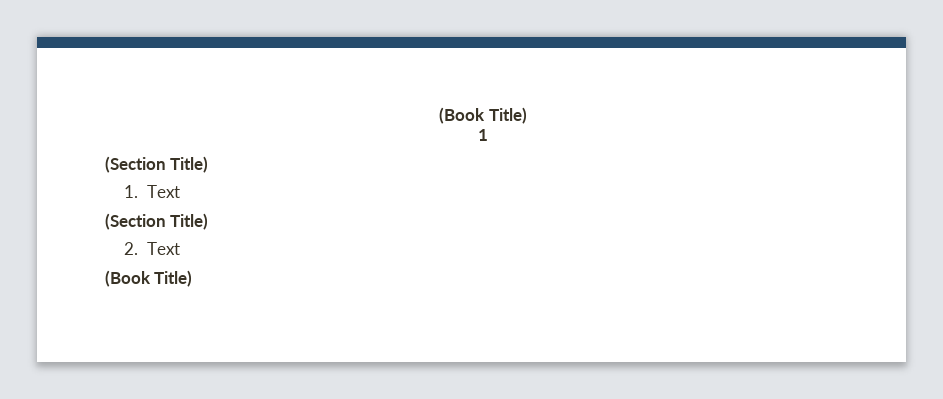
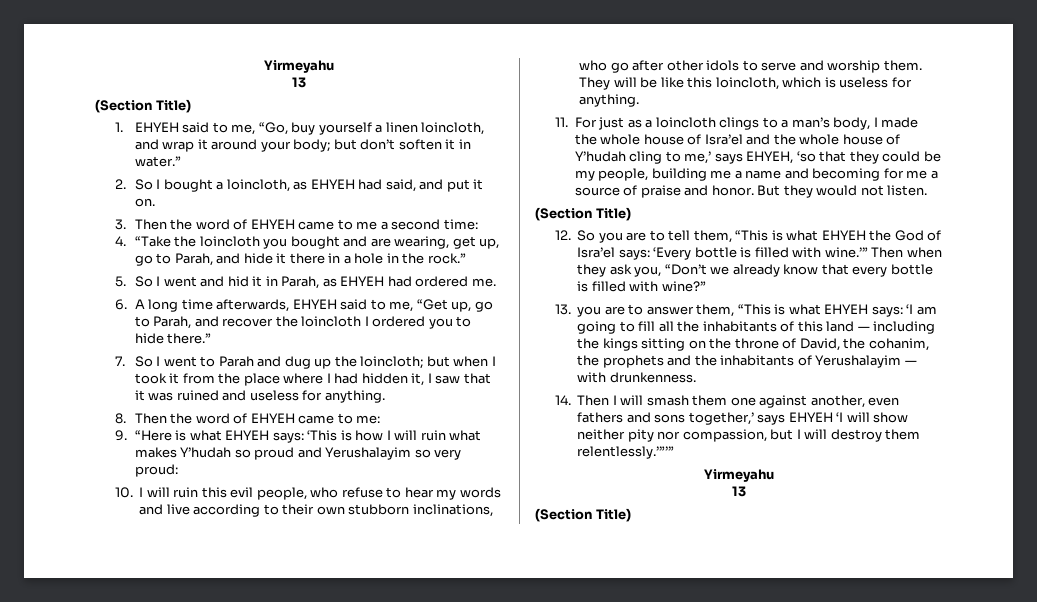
[439,107,527,124] [478,129,488,141] (Book Title) // 1 -> [263,60,334,73] [291,77,306,88] Yirmeyahu // 13
[146,185,180,198] [105,213,209,230] [124,242,180,255] [105,270,151,287] Text // (Section Title) // 2. Text // (Book -> [134,122,485,135] [134,139,471,152] [134,156,181,167] [114,179,484,192] [134,198,155,207] [114,219,478,230] [114,236,500,249] [134,253,466,266] [114,276,496,289] [114,299,493,312] [134,316,472,329] [134,333,212,344] [114,356,496,369] [134,373,491,386] [134,390,385,403] [114,413,381,424] [114,430,482,443] [134,447,462,460] [134,464,178,477] [114,487,501,500] [139,504,493,517] [579,60,922,73] [579,77,912,90] [579,94,640,107] [554,117,919,130] [574,134,901,145] [574,151,941,164] [574,168,938,181] [574,185,928,198] [535,207,631,221] [554,230,942,243] [577,247,942,260] [577,264,933,277] [577,281,706,292] [554,304,937,317] [577,321,936,334] [577,338,929,351] [577,355,917,368] [577,372,696,383] [554,395,900,408] [577,412,909,425] [577,429,921,442] [577,446,675,459] [703,469,774,482] [731,486,746,497] [535,508,592,522] EHYEH said to me, “Go, buy yourself a linen loincloth, and wrap it around your body; but don’t soften it in water.” // 2. So I bought a loincloth, as EHYEH had said, and put it on. // 3. Then the word of EHYEH came to me a second time: // 4. “Take the loincloth you bought and are wearing, get up, go to Parah, and hide it there in a hole in the rock.” // 5. So I went and hid it in Parah, as EHYEH had ordered me. // 6. A long time afterwards, EHYEH said to me, “Get up, go to Parah, and recover the loincloth I ordered you to hide there.” // 7. So I went to Parah and dug up the loincloth; but when I took it from the place where I had hidden it, I saw that it was ruined and useless for anything. // 8. Then the word of EHYEH came to me: // 9. “Here is what EHYEH says: ‘This is how I will ruin what makes Y’hudah so proud and Yerushalayim so very proud: // 10. I will ruin this evil people, who refuse to hear my words and live according to their own stubborn inclinations, who go after other idols to serve and worship them. They will be like this loincloth, which is useless for anything. // 11. For just as a loincloth clings to a man’s body, I made the whole house of Isra’el and the whole house of Y’hudah cling to me,’ says EHYEH, ‘so that they could be my people, building me a name and becoming for me a source of praise and honor. But they would not listen. // (Section Title) // 12. So you are to tell them, “This is what EHYEH the God of Isra’el says: ‘Every bottle is filled with wine.’” Then when they ask you, “Don’t we already know that every bottle is filled with wine?” // 13. you are to answer them, “This is what EHYEH says: ‘I am going to fill all the inhabitants of this land — including the kings sitting on the throne of David, the cohanim, the prophets and the inhabitants of Yerushalayim — with drunkenness. // 14. Then I will smash them one against another, even fathers and sons together,’ says EHYEH ‘I will show neither pity nor compassion, but I will destroy them relentlessly.’”’” // Yirmeyahu // 13 // (Section

